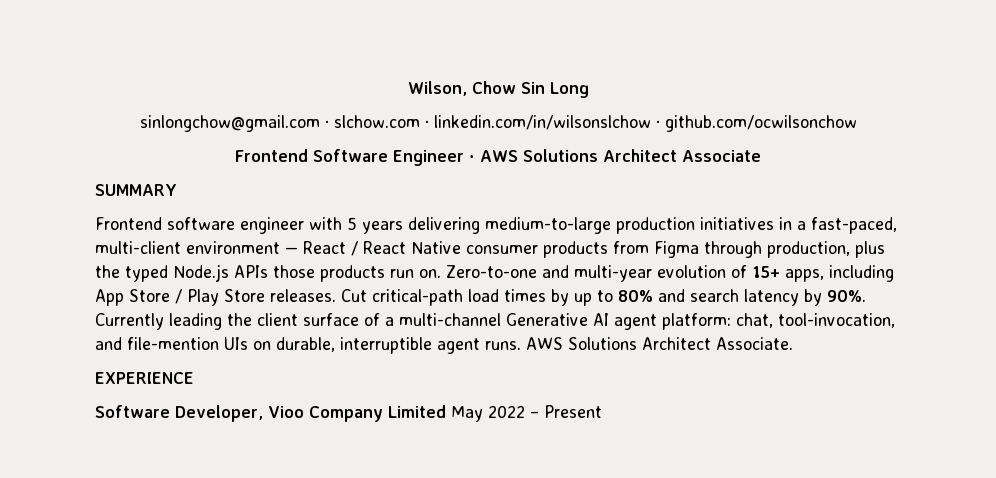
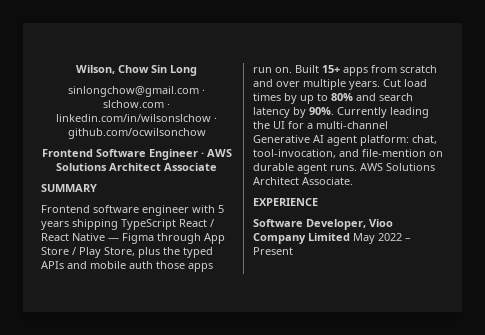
[408,217,897,234] [95,241,885,258] [95,264,894,282] [95,289,463,306] delivering medium-to-large production initiatives in a fast-paced, multi-client environment — React / React Native consumer products from Figma through production, plus the typed Node.js APIs those products run on. Zero-to-one and multi-year evolution of 15+ apps, including App Store / Play Store releases. Cut critical-path -> [72,219,214,230] [41,233,225,244] [41,247,213,258] [41,261,213,272] [253,65,437,76] [253,79,401,90] shipping TypeScript React / React Native — Figma through App Store / Play Store, plus the typed APIs and mobile auth those apps run on. Built 15+ apps from scratch and over multiple years. Cut
[257,313,380,326] client surface of -> [273,121,304,129] UI for
[224,337,432,354] UIs on durable, interruptible -> [429,151,443,157] [253,163,294,171] on durable

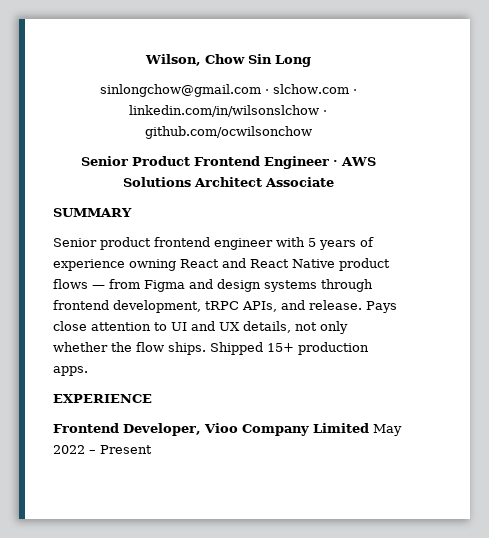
[41,149,146,157] Frontend Software -> [80,156,260,166] Senior Product Frontend
[41,205,139,213] Frontend software -> [53,237,210,250] Senior product frontend
[72,219,214,230] [41,233,225,244] [41,247,213,258] [41,261,213,272] [253,65,437,76] [253,79,427,90] [253,93,413,104] [253,107,429,118] [253,121,388,129] [253,135,437,146] [253,149,443,158] [253,163,435,174] [253,177,353,185] shipping TypeScript React / React Native — Figma through App Store / Play Store, plus the typed APIs and mobile auth those apps run on. Built 15+ apps from scratch and over multiple years. Cut load times by up to 80% and search latency by 90%. Currently leading the UI for a multi-channel Generative AI agent platform: chat, tool-invocation, and file-mention on durable agent runs. AWS Solutions Architect Associate. -> [360,237,374,247] [53,258,390,271] [53,279,373,292] [53,300,397,313] [53,321,348,334] [53,342,369,355] [53,366,88,376] of experience owning React and React Native product flows — from Figma and design systems through frontend development, tRPC APIs, and release. Pays close attention to UI and UX details, not only whether the flow ships. Shipped 15+ production apps.
[253,219,303,227] Software -> [53,423,119,433] Frontend

